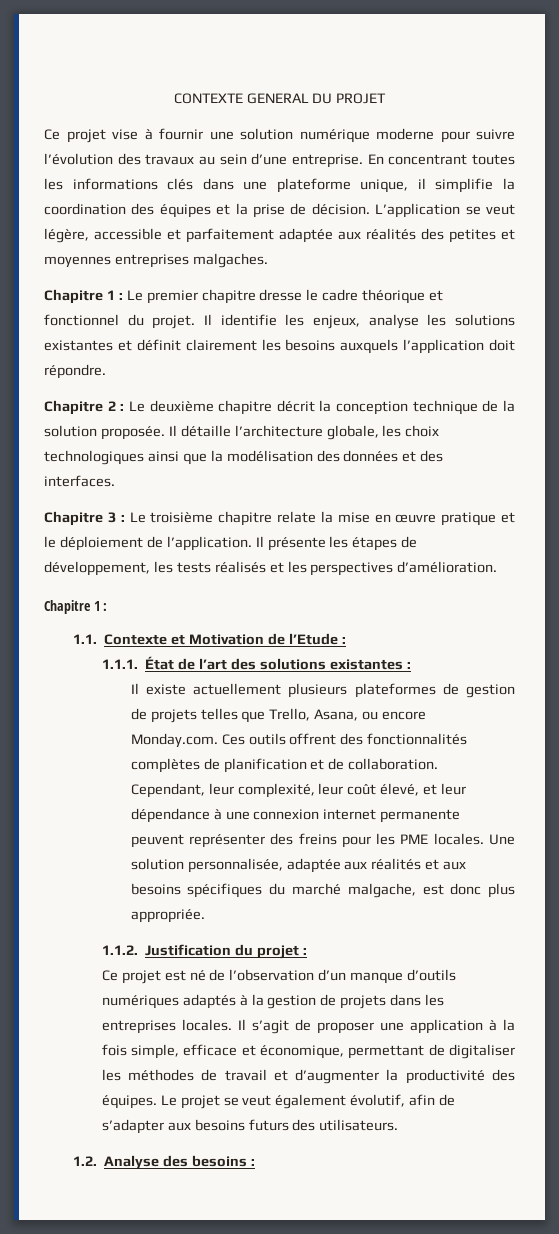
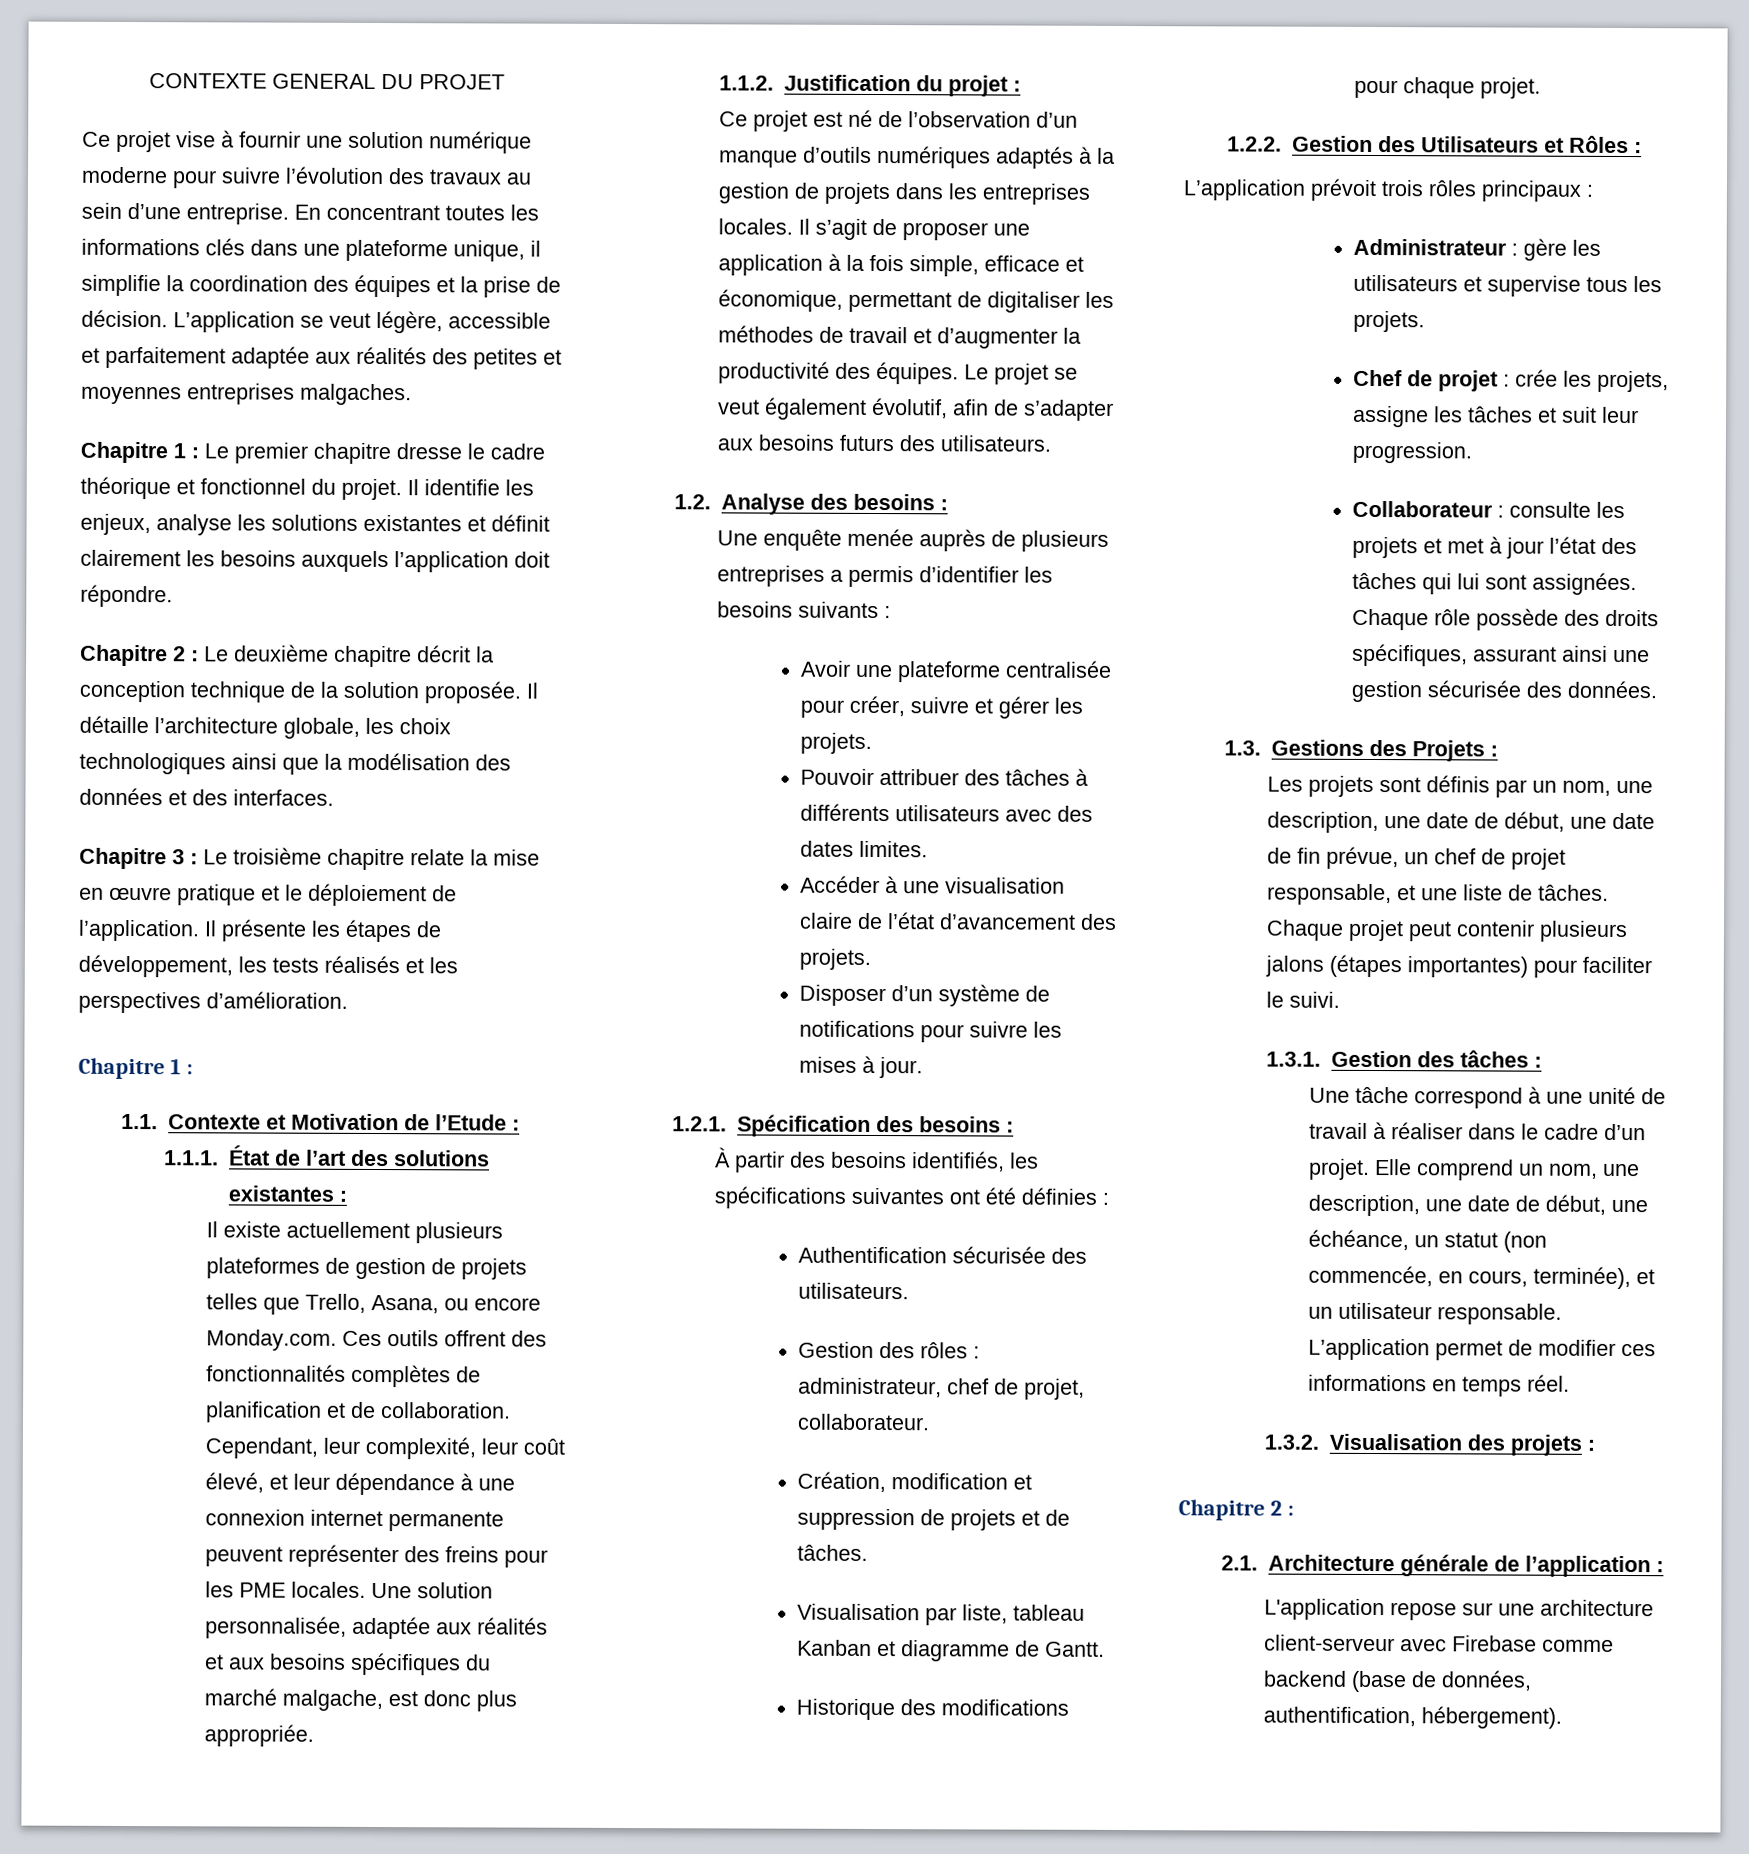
(255, 1162) none -> [716,528,1109,552] [716,565,1053,588] [716,601,891,619] [801,660,1113,683] [800,695,1084,719] [800,732,873,754] [800,768,1089,786] [800,803,1094,822] [800,840,929,858] [800,875,1066,894] [799,912,1118,930] [799,948,872,970] [799,984,1051,1007] [799,1020,1063,1043] [799,1055,924,1079] [671,1114,1014,1137] [714,1147,1039,1173] [713,1186,1109,1209] [798,1246,1088,1264] [798,1282,910,1300] [798,1341,981,1359] [798,1377,1086,1400] [797,1413,931,1431] [797,1471,1033,1493] [797,1508,1071,1531] [797,1544,869,1561] [797,1603,1086,1626] [797,1639,1106,1662] [796,1698,1070,1721] [1354,77,1542,99] [1226,135,1642,154] [1183,178,1593,202] [1353,238,1602,261] [1353,274,1663,297] [1353,310,1426,333] [1353,369,1670,393] [1353,405,1640,428] [1352,441,1473,464] [1352,500,1626,519] [1352,536,1638,559] [1352,572,1638,596] [1352,608,1660,631] [1352,643,1651,667] [1351,680,1658,703] [1223,739,1498,762] [1266,775,1653,798] [1266,811,1655,834] [1266,846,1566,870] [1266,883,1609,906] [1265,919,1628,943] [1264,954,1652,978] [1265,991,1340,1008] [1265,1050,1542,1068] [1308,1086,1666,1109] [1308,1121,1646,1141] [1307,1158,1640,1181] [1307,1194,1648,1217] [1307,1229,1547,1253] [1307,1265,1655,1290] [1307,1302,1562,1325] [1307,1338,1656,1361] [1307,1374,1570,1397] [1263,1433,1595,1456] [1178,1499,1294,1521] [1220,1554,1664,1578] [1263,1598,1654,1621] [1263,1634,1614,1652] [1262,1670,1532,1693] [1262,1706,1562,1729] // Une enquête menée auprès de plusieurs entreprises a permis d’identifier les besoins suivants : // Avoir une plateforme centralisée pour créer, suivre et gérer les projets. // Pouvoir attribuer des tâches à différents utilisateurs avec des dates limites. // Accéder à une visualisation claire de l’état d’avancement des projets. // Disposer d’un système de notifications pour suivre les mises à jour. // 1.2.1. Spécification des besoins : // À partir des besoins identifiés, les spécifications suivantes ont été définies : // Authentification sécurisée des utilisateurs. // Gestion des rôles : administrateur, chef de projet, collaborateur. // Création, modification et suppression de projets et de tâches. // Visualisation par liste, tableau Kanban et diagramme de Gantt. // Historique des modifications pour chaque projet. // 1.2.2. Gestion des Utilisateurs et Rôles : // L’application prévoit trois rôles principaux : // Administrateur : gère les utilisateurs et supervise tous les projets. // Chef de projet : crée les projets, assigne les tâches et suit leur progression. // Collaborateur : consulte les projets et met à jour l’état des tâches qui lui sont assignées. Chaque rôle possède des droits spécifiques, assurant ainsi une gestion sécurisée des données. // 1.3. Gestions des Projets : // Les projets sont définis par un nom, une description, une date de début, une date de fin prévue, un chef de projet responsable, et une liste de tâches. Chaque projet peut contenir plusieurs jalons (étapes importantes) pour faciliter le suivi. // 1.3.1. Gestion des tâches : // Une tâche correspond à une unité de travail à réaliser dans le cadre d’un projet. Elle comprend un nom, une description, une date de début, une échéance, un statut (non commencée, en cours, terminée), et un utilisateur responsable. L’application permet de modifier ces informations en temps réel. // 1.3.2. Visualisation des projets : // Chapitre 2 : // 2.1. Architecture générale de l’application : // L'application repose sur une architecture client-serveur avec Firebase comme backend (base de données, authentification, hébergement).

